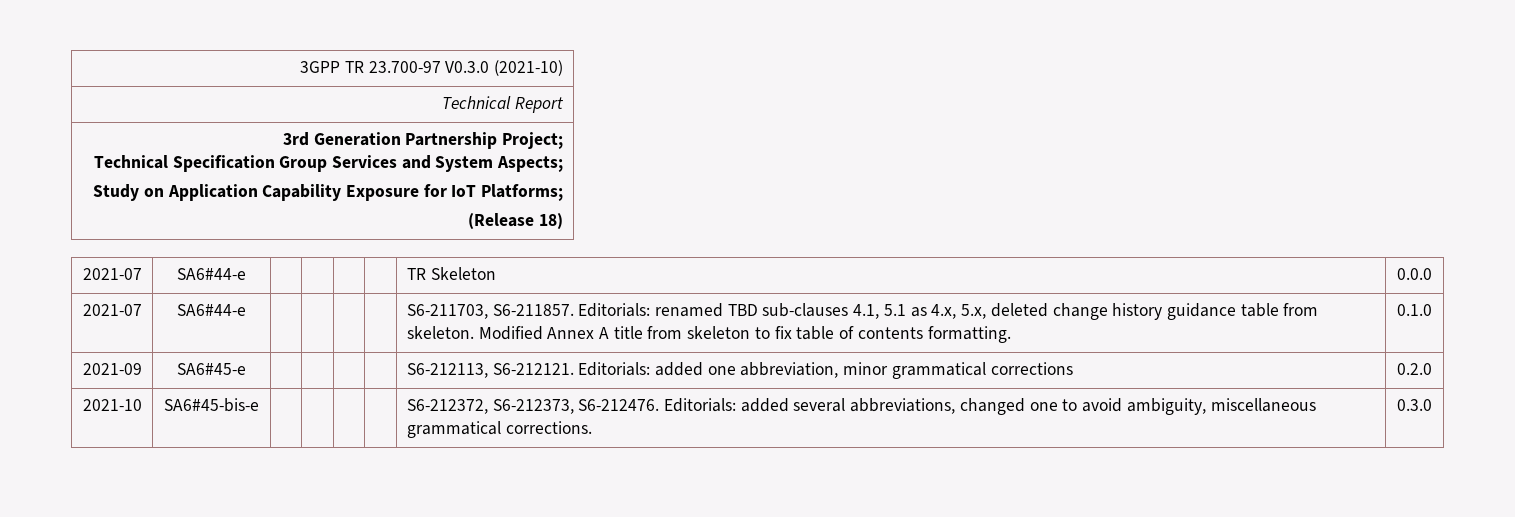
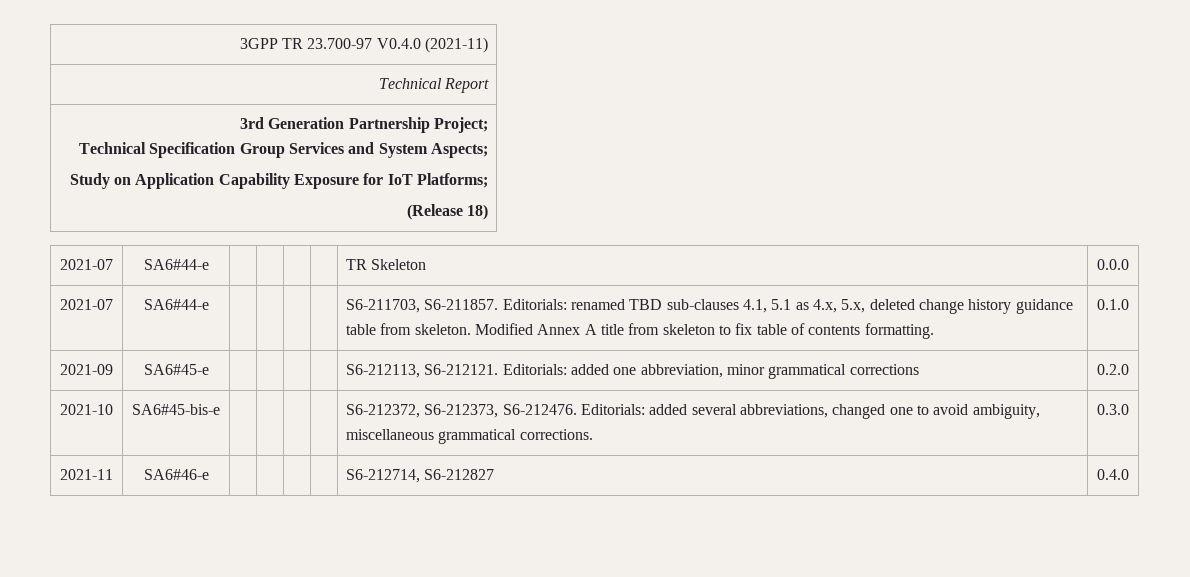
[445,60,564,76] V0.3.0 (2021-10) -> [376,37,488,53] V0.4.0 (2021-11)
(1432, 405) none -> [60,469,113,480] [143,469,209,480] [346,469,495,483] [1097,469,1129,480] // 2021-11 | SA6#46-e | | | | | S6-212714, S6-212827 | 0.4.0

